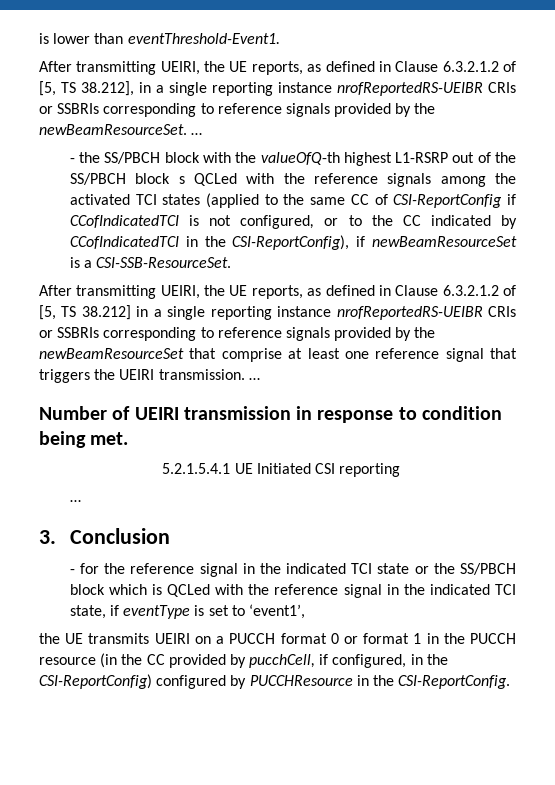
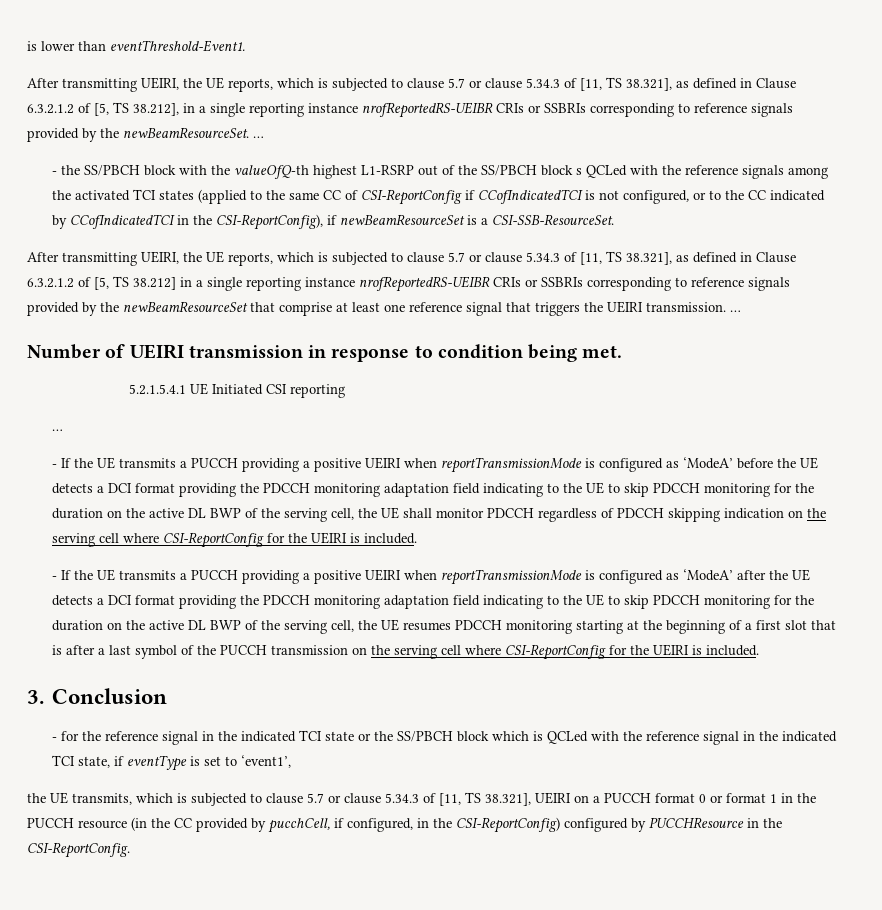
(303, 68) none -> [277,77,672,91] which is subjected to clause 5.7 or clause 5.34.3 of [11, TS 38.321],
(303, 292) none -> [277,251,672,265] which is subjected to clause 5.7 or clause 5.34.3 of [11, TS 38.321],
(81, 501) none -> [52,457,819,473] [52,482,815,497] [52,507,827,522] [52,532,418,548] [52,569,811,585] [52,594,815,609] [52,619,837,634] [52,644,760,660] // - If the UE transmits a PUCCH providing a positive UEIRI when reportTransmissionMode is configured as ‘ModeA’ before the UE detects a DCI format providing the PDCCH monitoring adaptation field indicating to the UE to skip PDCCH monitoring for the duration on the active DL BWP of the serving cell, the UE shall monitor PDCCH regardless of PDCCH skipping indication on the serving cell where CSI-ReportConfig for the UEIRI is included. // - If the UE transmits a PUCCH providing a positive UEIRI when reportTransmissionMode is configured as ‘ModeA’ after the UE detects a DCI format providing the PDCCH monitoring adaptation field indicating to the UE to skip PDCCH monitoring for the duration on the active DL BWP of the serving cell, the UE resumes PDCCH monitoring starting at the beginning of a first slot that is after a last symbol of the PUCCH transmission on the serving cell where CSI-ReportConfig for the UEIRI is included.
[88,633,150,644] transmits -> [72,792,531,806] transmits, which is subjected to clause 5.7 or clause 5.34.3 of [11, TS 38.321],

